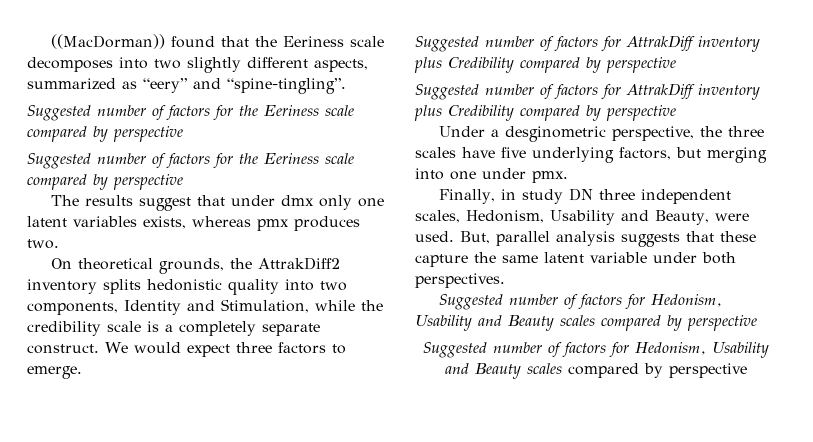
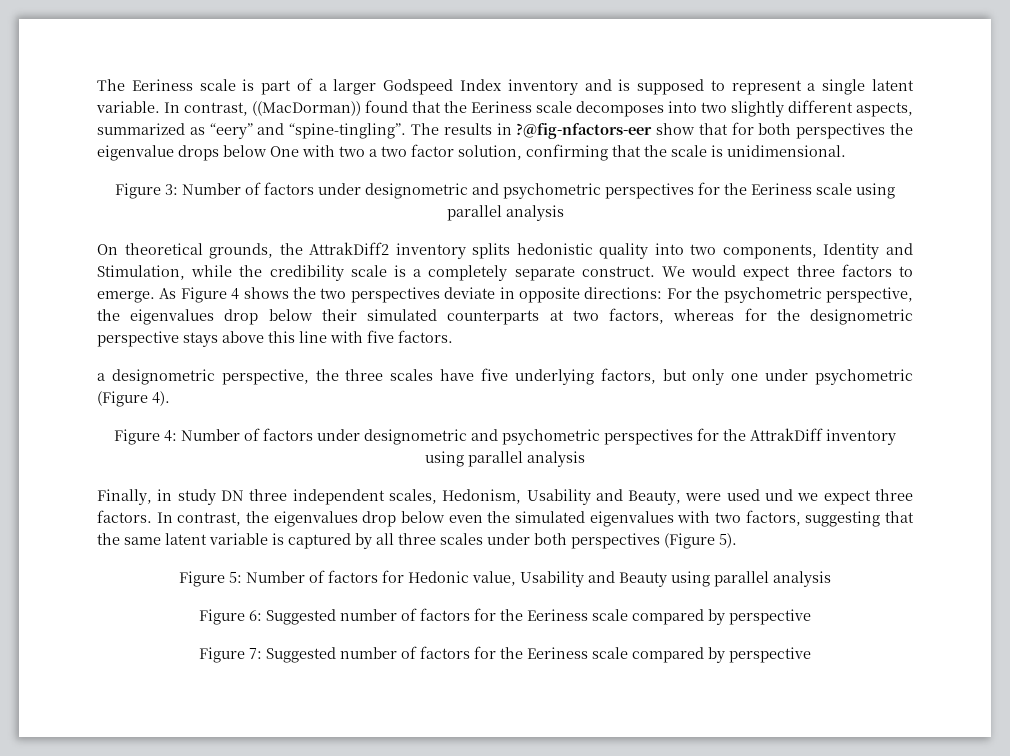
(50, 41) none -> [97,78,915,95] [96,101,248,116] The Eeriness scale is part of a larger Godspeed Index inventory and is supposed to represent a single latent variable. In contrast,
[27,105,354,121] [27,126,183,142] [27,153,354,169] [27,174,183,190] [50,195,384,211] [27,216,360,231] [27,239,59,249] // Suggested number of factors for the Eeriness scale compared by perspective // Suggested number of factors for the Eeriness scale compared by perspective // The results suggest that under dmx only one latent variables exists, whereas pmx produces two. -> [410,122,914,139] [97,144,846,161] [115,182,895,199] [446,205,564,221] The results in ?@fig-nfactors-eer show that for both perspectives the eigenvalue drops below One with two a two factor solution, confirming that the scale is unidimensional. // Figure 3: Number of factors under designometric and psychometric perspectives for the Eeriness scale using parallel analysis
[415,35,760,52] [414,57,676,73] [415,83,760,100] [414,105,676,121] [438,126,606,142] // Suggested number of factors for AttrakDiff inventory plus Credibility compared by perspective // Suggested number of factors for AttrakDiff inventory plus Credibility compared by perspective // Under a desginometric -> [159,287,913,303] [97,308,914,325] [97,330,453,347] [97,369,215,385] As Figure 4 shows the two perspectives deviate in opposite directions: For the psychometric perspective, the eigenvalues drop below their simulated counterparts at two factors, whereas for the designometric perspective stays above this line with five factors. // a designometric
[707,147,767,163] [415,168,568,183] merging into one under pmx. -> [692,369,913,385] [97,391,170,407] [114,428,896,445] [425,451,585,467] only one under psychometric (Figure 4). // Figure 4: Number of factors under designometric and psychometric perspectives for the AttrakDiff inventory using parallel analysis
[415,231,756,247] [415,252,736,267] [415,273,505,288] [438,294,722,310] [415,315,757,331] [422,342,769,358] [444,363,562,379] used. But, parallel analysis suggests that these capture the same latent variable under both perspectives. // Suggested number of factors for Hedonism, Usability and Beauty scales compared by perspective // Suggested number of factors for Hedonism, Usability and Beauty scales -> [726,489,913,505] [97,510,914,527] [97,533,737,549] [179,570,831,587] [199,608,811,625] [199,646,628,663] used und we expect three factors. In contrast, the eigenvalues drop below even the simulated eigenvalues with two factors, suggesting that the same latent variable is captured by all three scales under both perspectives (Figure 5). // Figure 5: Number of factors for Hedonic value, Usability and Beauty using parallel analysis // Figure 6: Suggested number of factors for the Eeriness scale compared by perspective // Figure 7: Suggested number of factors for the Eeriness scale

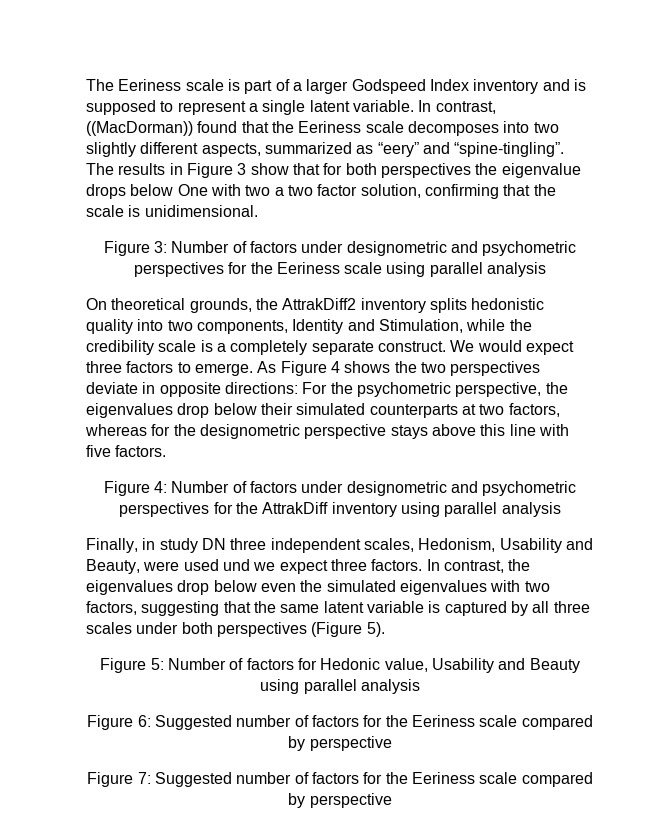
[516,123,653,139] ?@fig-nfactors-eer -> [186,163,247,178] Figure 3
[97,368,913,385] [97,391,170,407] // a designometric perspective, the three scales have five underlying factors, but only one under psychometric (Figure 4). -> (167, 451) none

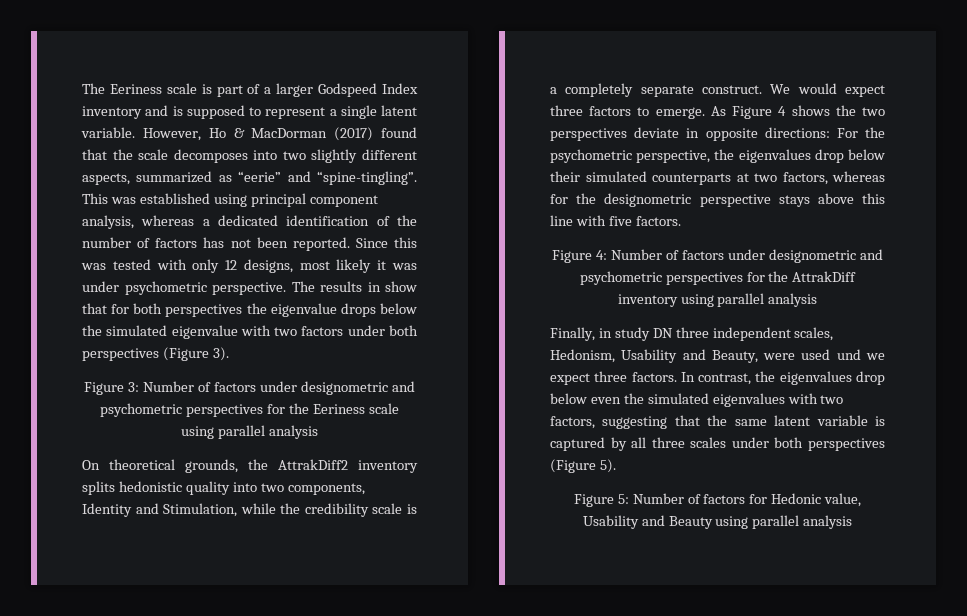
[418,100,496,114] [86,121,193,136] In contrast, ((MacDorman)) -> [142,127,374,141] However, Ho & MacDorman (2017)
[298,121,362,133] Eeriness -> (133, 154) none
[377,142,419,157] “eery” -> [238,171,282,182] “eerie”
(565, 149) none -> [82,193,378,207] [82,215,417,229] [82,237,417,251] [81,259,417,273] [82,281,286,295] This was established using principal component analysis, whereas a dedicated identification of the number of factors has not been reported. Since this was tested with only 12 designs, most likely it was under psychometric perspective.
[186,163,247,178] Figure 3 -> (381, 287) none
[177,184,556,199] [86,205,258,217] One with two a two factor solution, confirming that the scale is unidimensional. -> [82,325,418,339] [82,347,229,361] the simulated eigenvalue with two factors under both perspectives (Figure 3).
[87,715,593,730] [288,736,392,751] [87,772,593,787] [288,793,392,808] // Figure 6: Suggested number of factors for the Eeriness scale compared by perspective // Figure 7: Suggested number of factors for the Eeriness scale compared by perspective -> (853, 522) none

